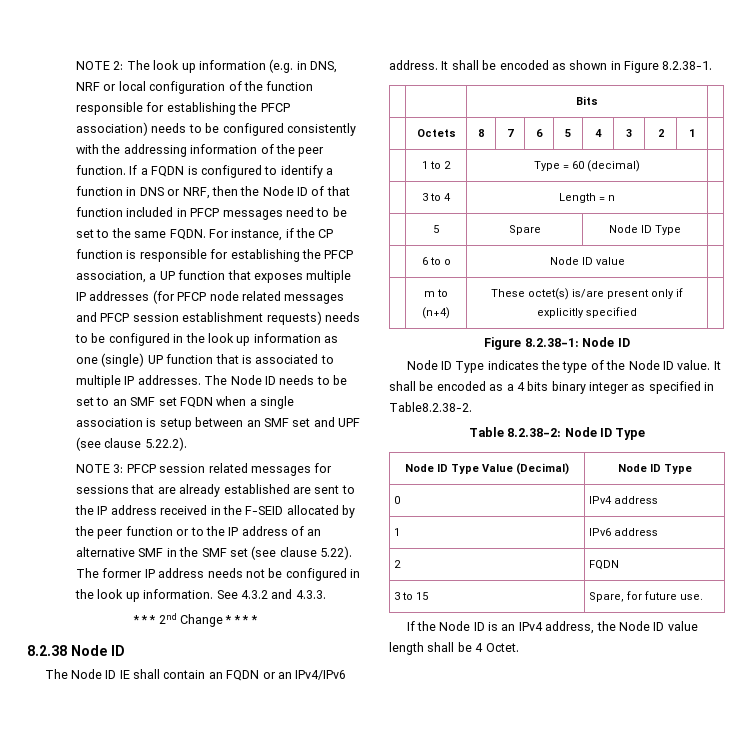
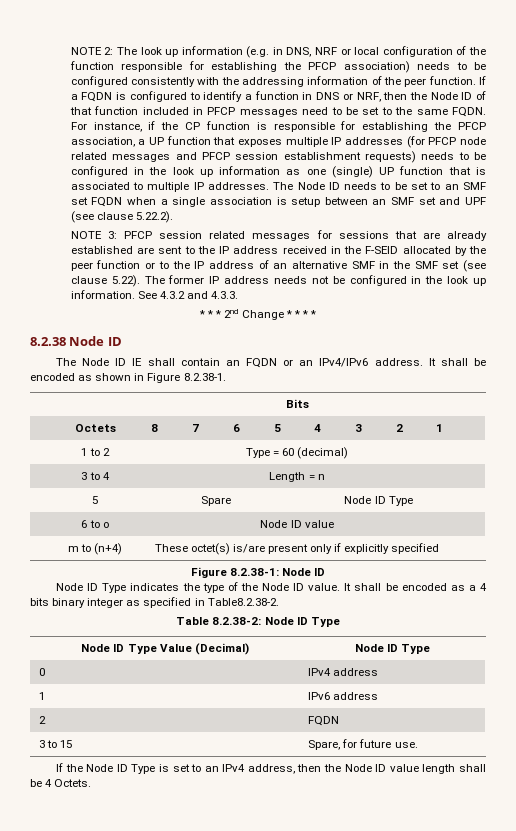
[488,622,499,631] is -> [131,764,202,774] Type is set to
(595, 627) none -> [297,764,322,772] then
[485,643,519,652] Octet. -> [54,779,92,787] Octets.

